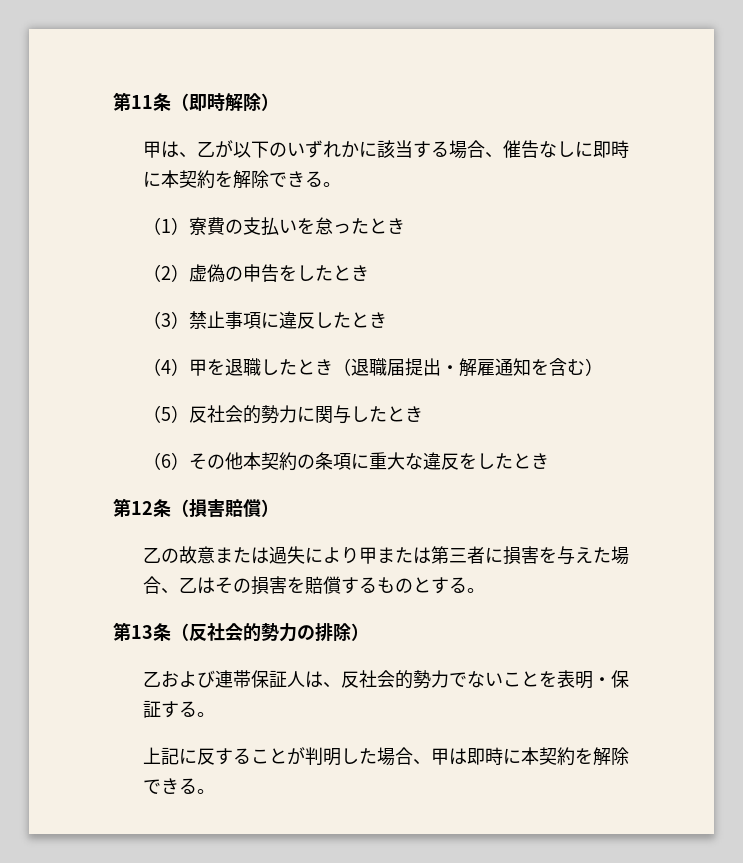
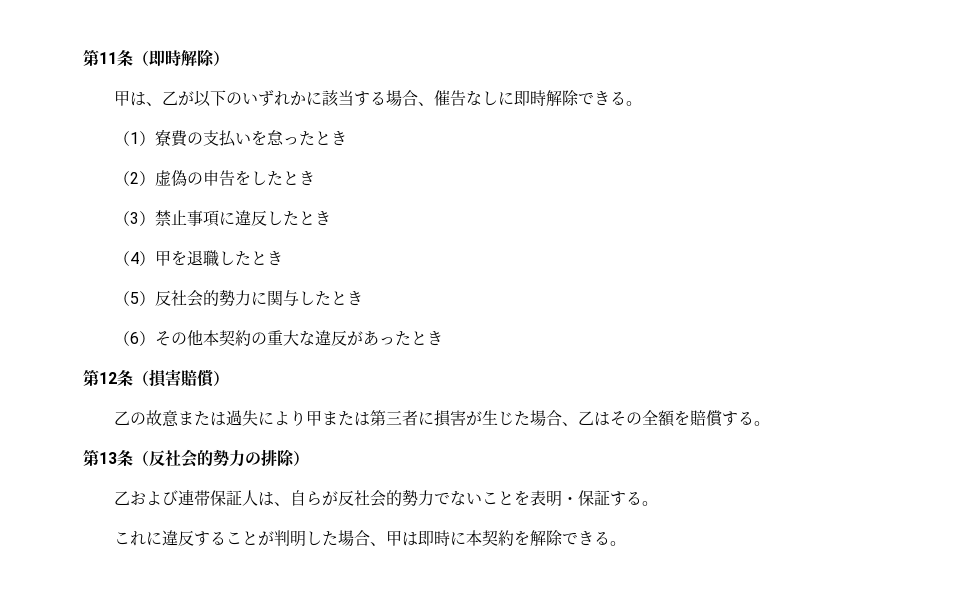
[143,170,234,189] に本契約を -> (546, 98) none
[333,358,604,377] （退職届提出・解雇通知を含む） -> (283, 258) none
[315,452,370,470] 条項に -> (267, 338) none
[459,453,496,469] をし -> [346,331,395,346] があっ
[539,546,594,565] を与え -> [465,410,514,426] が生じ
[251,576,288,595] 損害 -> [641,410,675,427] 全額
[377,577,468,594] ものとする -> (754, 418) none
(342, 685) none -> [289,490,338,506] 自らが
[143,747,198,765] 上記に -> [113,530,178,546] これに違

